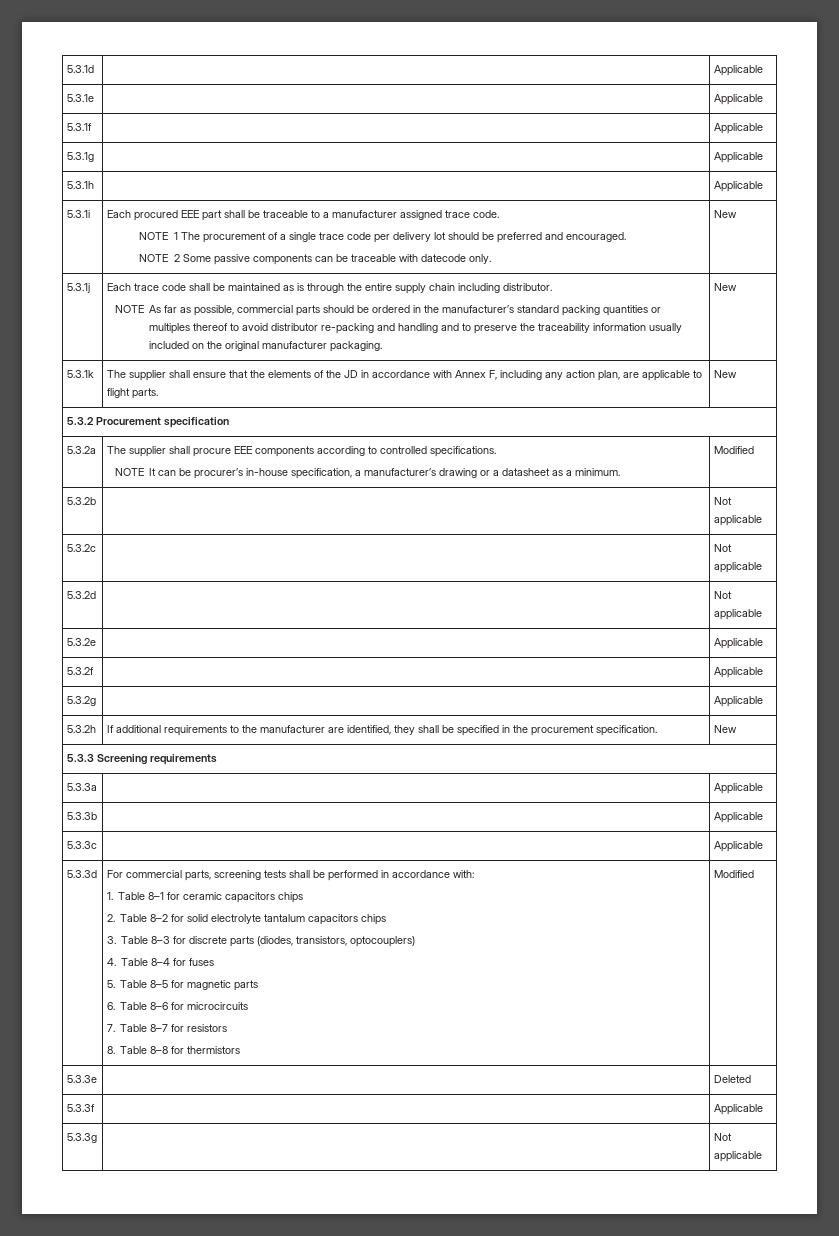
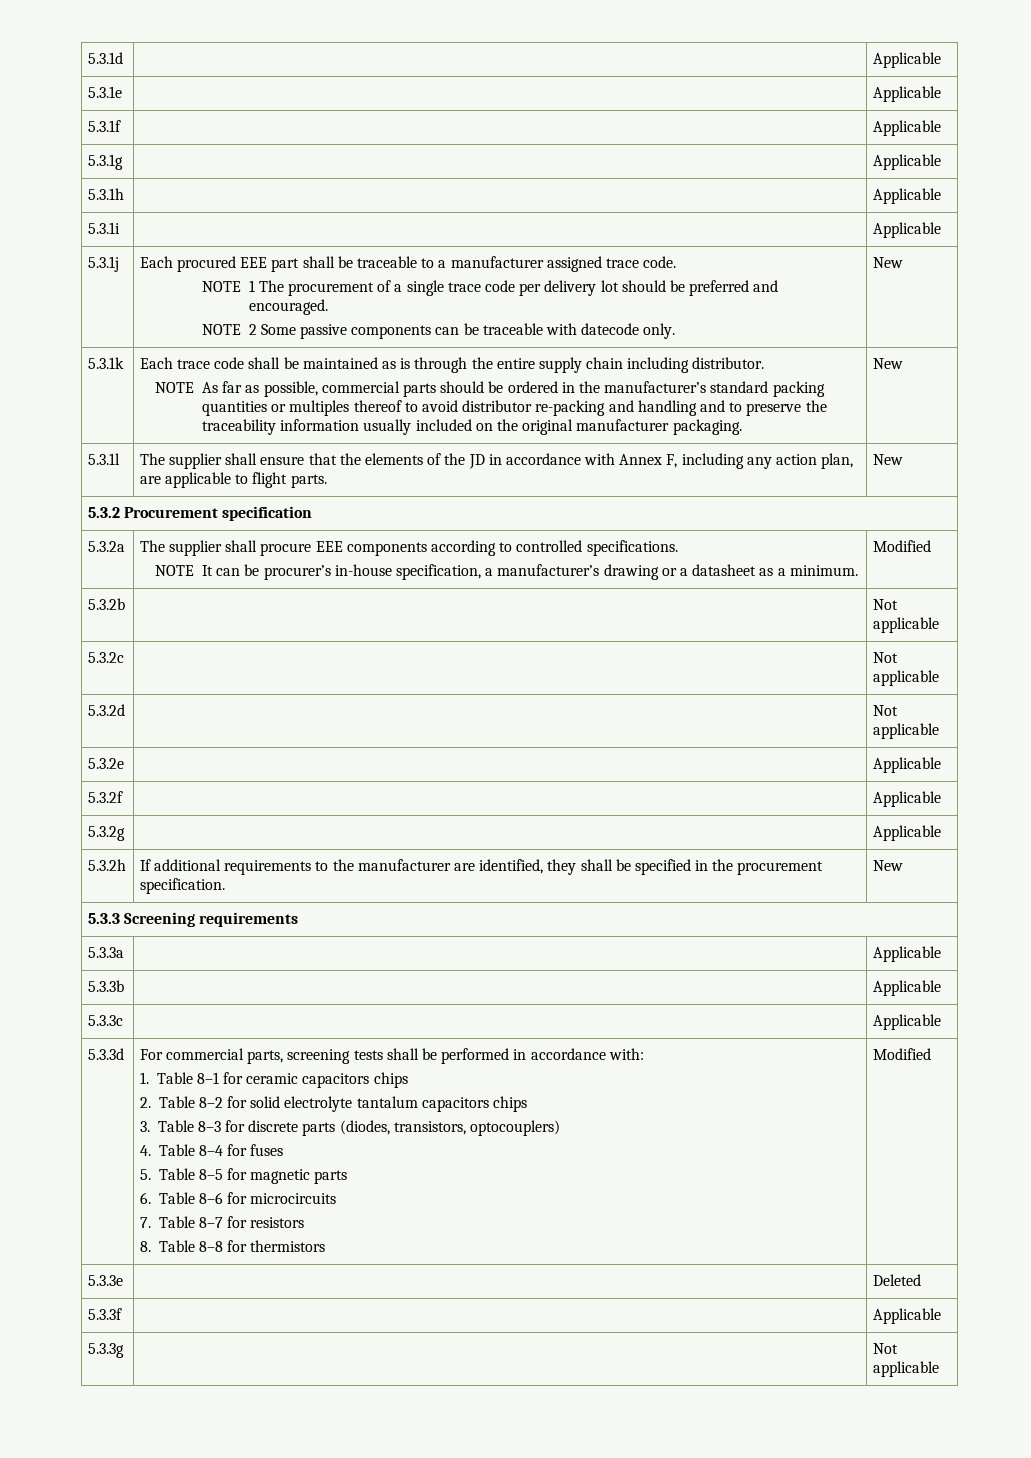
(90, 214) none -> [872,222,941,238] [87,256,119,272] | Applicable // 5.3.1j |
[66,283,90,293] 5.3.1j -> [87,357,124,369] 5.3.1k
[66,370,94,378] 5.3.1k -> [87,453,120,465] 5.3.1l

